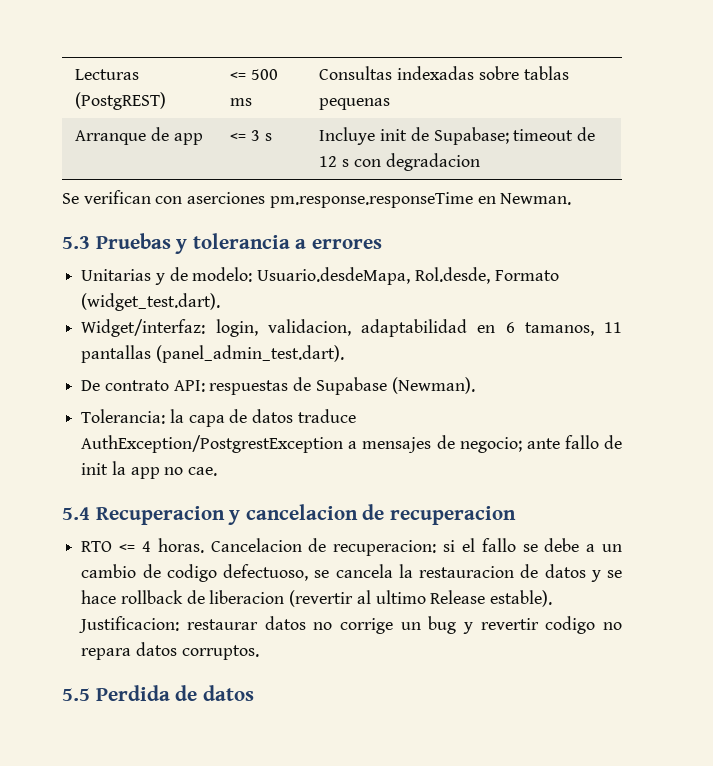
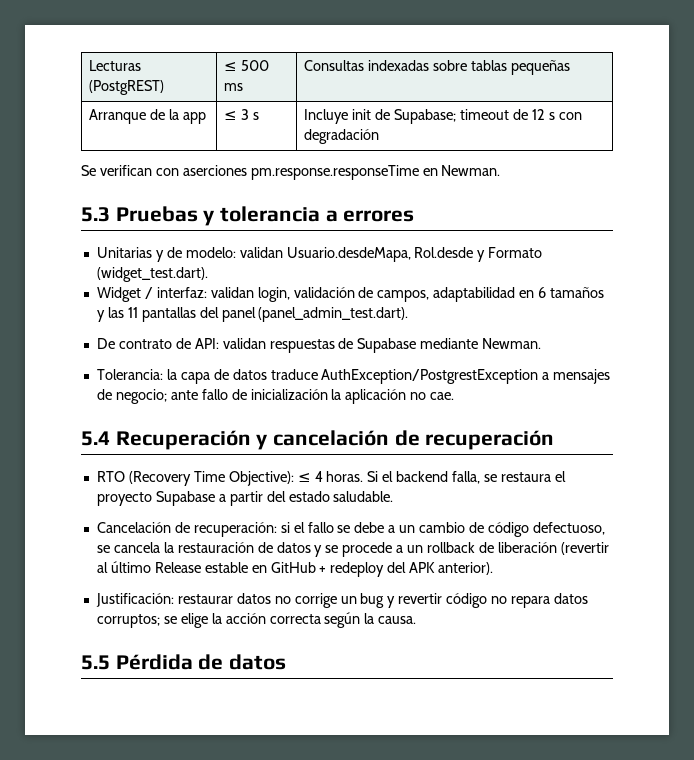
[230,72,247,80] <= -> [224,62,238,71] ≤
[319,98,391,110] pequenas -> [511,60,571,75] pequeñas
(170, 134) none -> [169,109,180,120] la
[230,133,247,141] <= -> [224,111,238,120] ≤
[385,153,480,171] degradacion -> [304,129,380,144] degradación
[257,267,559,285] [81,293,221,311] [81,319,622,337] [81,345,152,363] Usuario.desdeMapa, Rol.desde, Formato (widget_test.dart). // Widget/interfaz: login, validacion, adaptabilidad en 6 tamanos, 11 pantallas -> [239,247,543,262] [96,267,208,282] [96,287,605,302] [96,307,256,322] validan Usuario.desdeMapa, Rol.desde y Formato (widget_test.dart). // Widget / interfaz: validan login, validación de campos, adaptabilidad en 6 tamaños y las 11 pantallas del panel
[173,380,205,392] API: -> [175,338,266,349] de API: validan
[391,377,475,394] (Newman). -> [420,338,542,349] mediante Newman.
[81,461,160,479] init la app -> [250,389,407,404] inicialización la aplicación
[95,504,516,525] [81,538,437,556] Recuperacion y cancelacion de recuperacion // RTO <= 4 horas. Cancelacion de recuperacion: -> [115,430,555,450] [96,471,566,486] [96,491,394,506] [96,522,277,537] Recuperación y cancelación de recuperación // RTO (Recovery Time Objective): ≤ 4 horas. Si el backend falla, se restaura el proyecto Supabase a partir del estado saludable. // Cancelación de recuperación:
[166,564,217,582] codigo -> [487,522,529,537] código
[419,566,514,578] restauracion -> [177,542,254,553] restauración
[81,590,117,604] hace -> [342,542,424,557] procede a un
[209,590,285,604] liberacion -> [497,542,557,553] liberación
[375,590,553,607] [79,616,180,633] ultimo Release estable). Justificacion: -> [110,561,494,577] [95,593,174,607] último Release estable en GitHub + redeploy del APK anterior). // Justificación:
[545,616,596,634] codigo -> [446,593,488,608] código
[181,645,259,660] corruptos. -> [96,612,417,628] corruptos; se elige la acción correcta según la causa.
[95,685,170,701] Perdida -> [115,654,193,670] Pérdida

